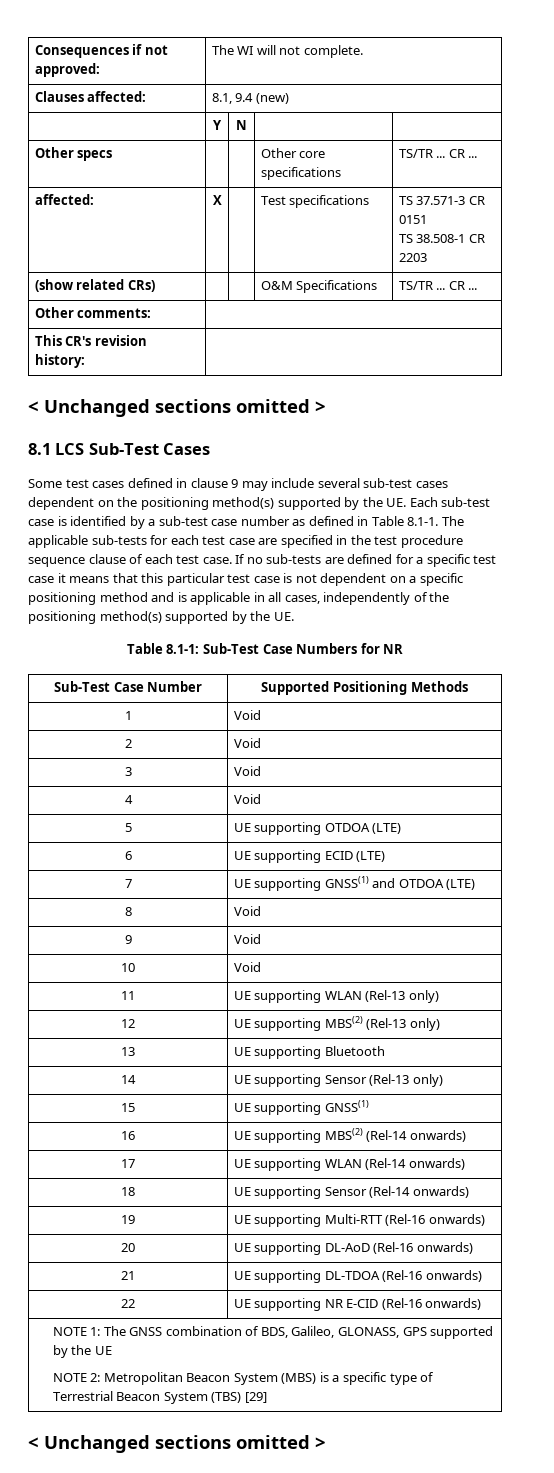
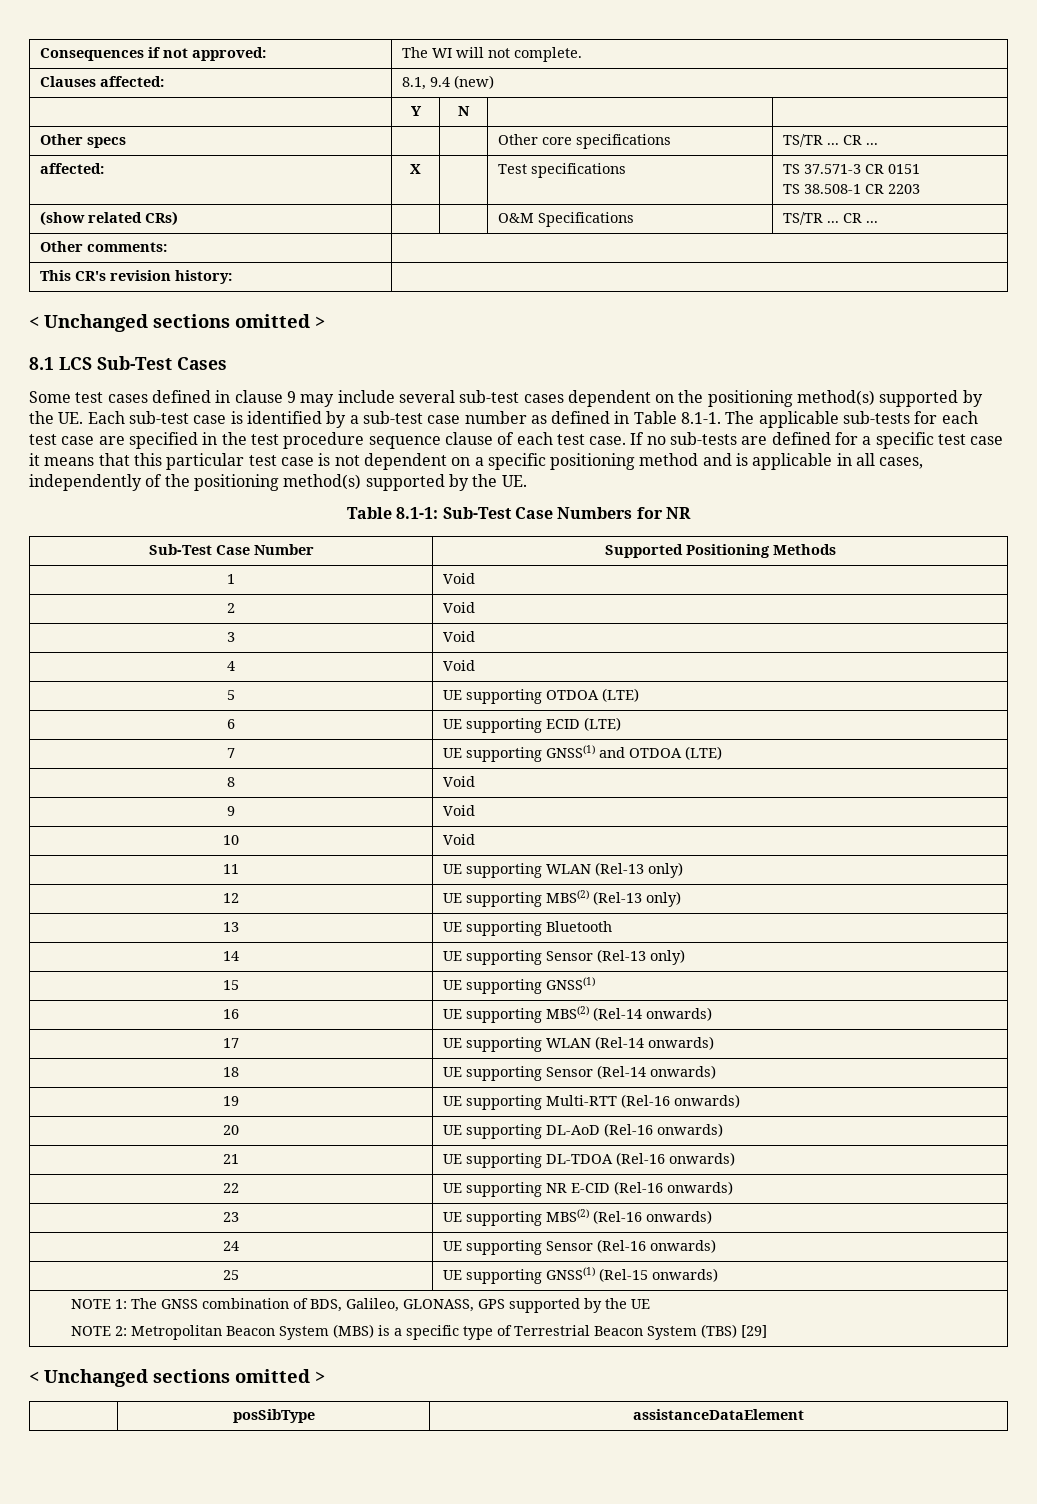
(482, 1304) none -> [223,1212,239,1222] [442,1209,712,1226] [223,1241,239,1251] [442,1239,716,1255] [223,1270,239,1280] [442,1267,718,1284] // 23 | UE supporting MBS(2) (Rel-16 onwards) // 24 | UE supporting Sensor (Rel-16 onwards) // 25 | UE supporting GNSS(1) (Rel-15 onwards)
(326, 1443) none -> [232,1409,315,1423] [633,1409,804,1420] // | posSibType | assistanceDataElement

